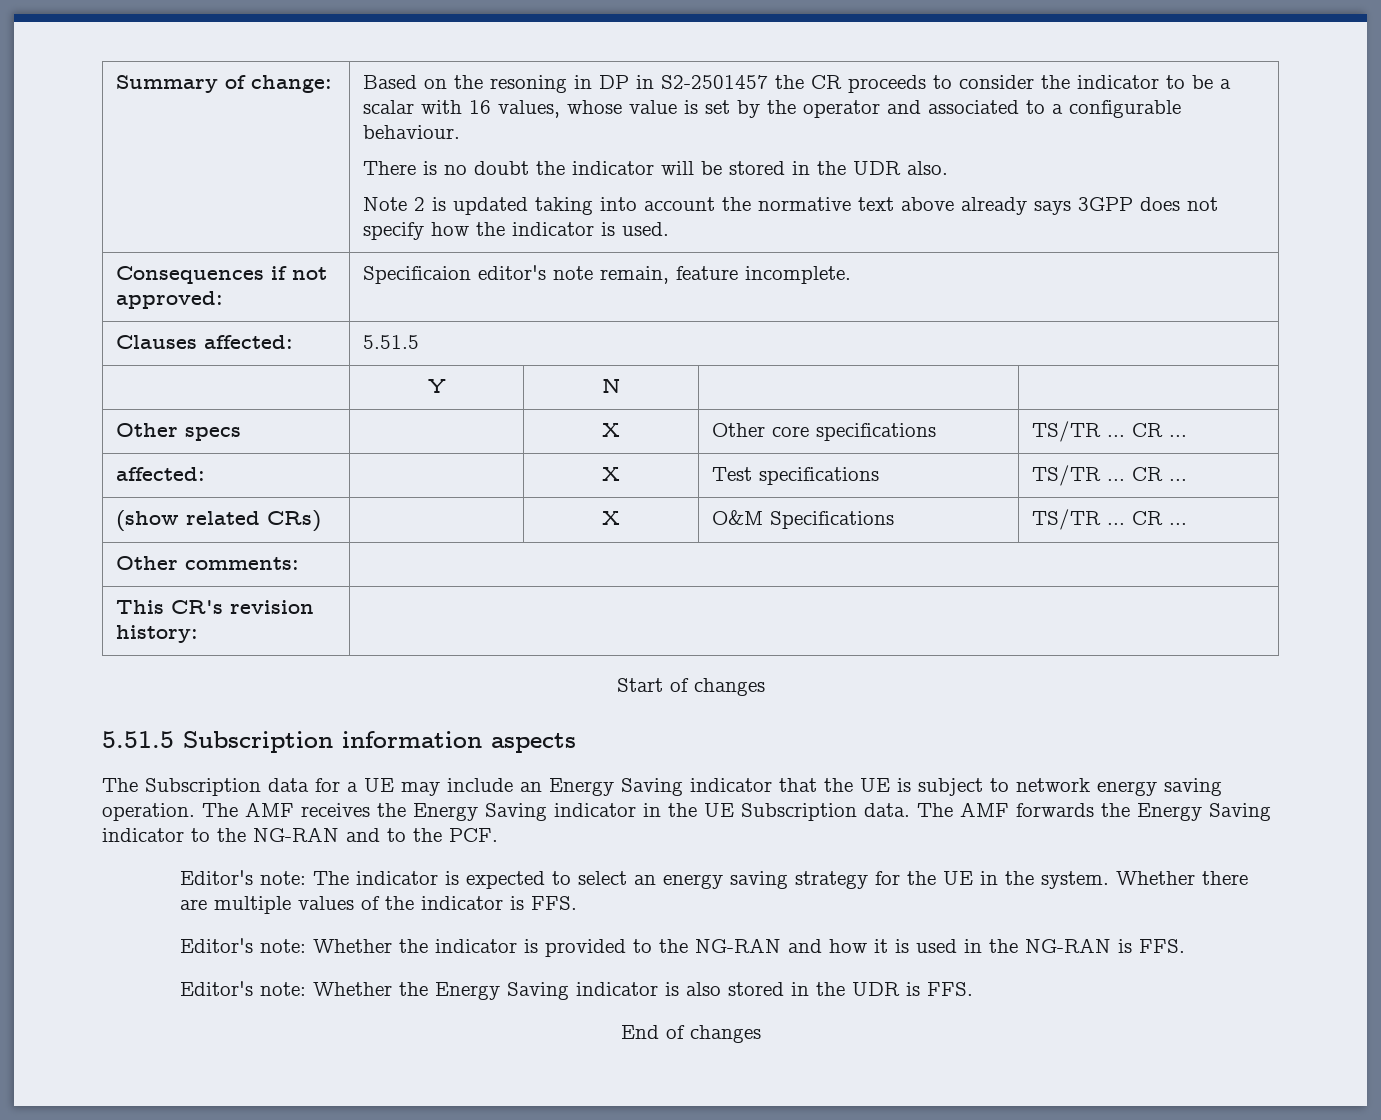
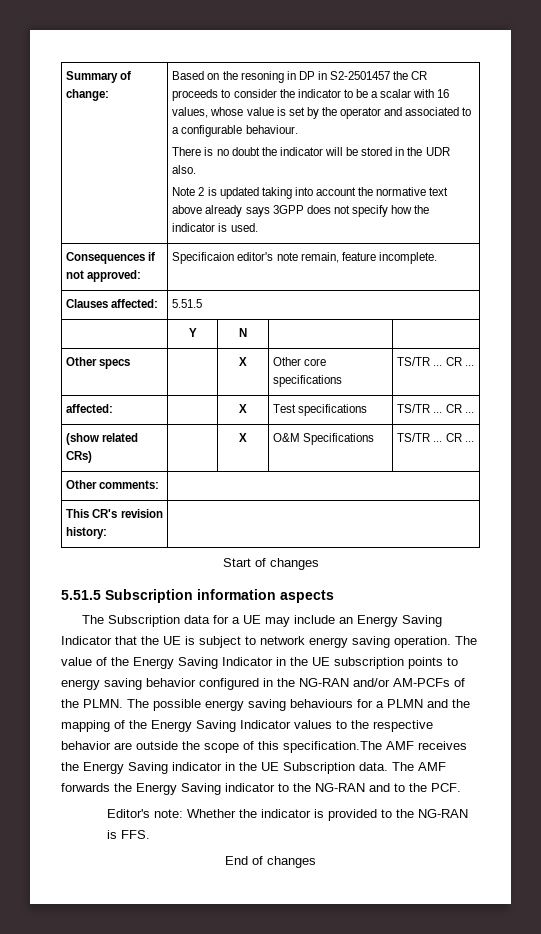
[690,778,772,792] indicator -> [61,636,112,645] Indicator
(238, 810) none -> [61,657,458,669] [61,678,465,690] [61,699,470,711] [61,720,433,732] [61,741,382,753] value of the Energy Saving Indicator in the UE subscription points to energy saving behavior configured in the NG-RAN and/or AM-PCFs of the PLMN. The possible energy saving behaviours for a PLMN and the mapping of the Energy Saving Indicator values to the respective behavior are outside the scope of this specification.The
[179,870,1248,889] [179,896,577,914] // Editor's note: The indicator is expected to select an energy saving strategy for the UE in the system. Whether there are multiple values of the indicator is FFS. -> (461, 787) none
[787,938,1185,953] [179,981,900,1000] and how it is used in the NG-RAN is FFS. // Editor's note: Whether the Energy Saving indicator is also stored in the UDR -> (469, 813) none

